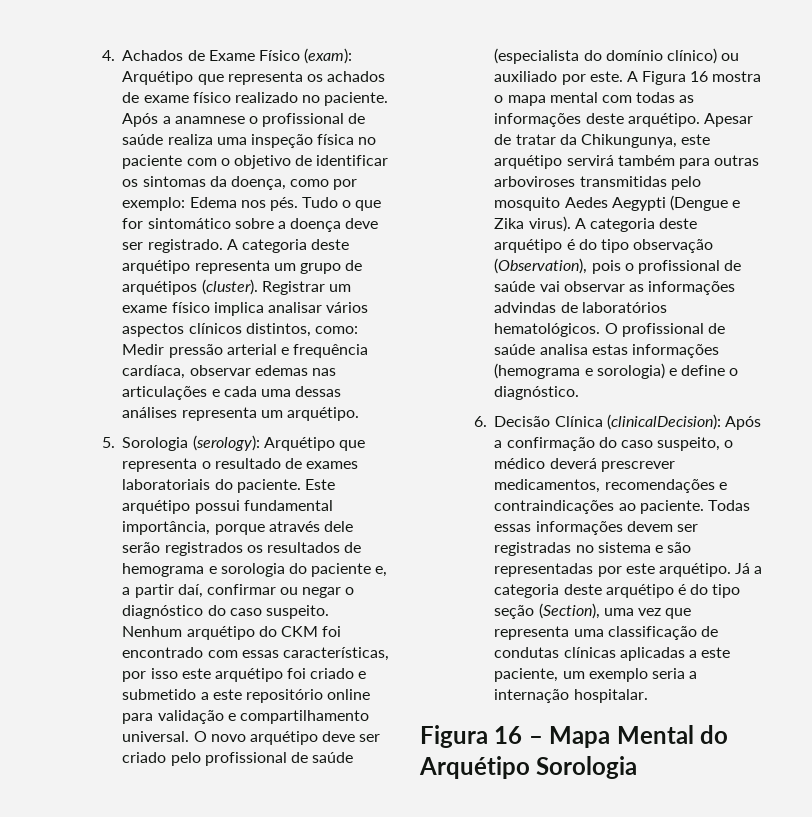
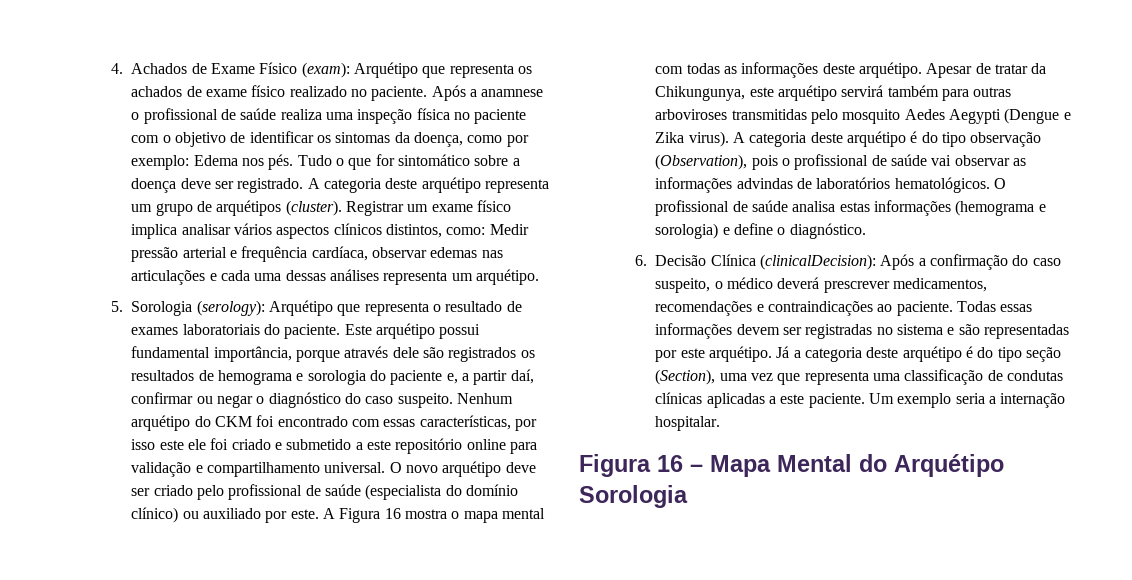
[122,542,161,553] serão -> [422,347,444,358] são
[214,668,283,682] arquétipo -> [187,439,206,450] ele
[494,668,585,682] paciente, um -> [808,393,894,408] paciente. Um

